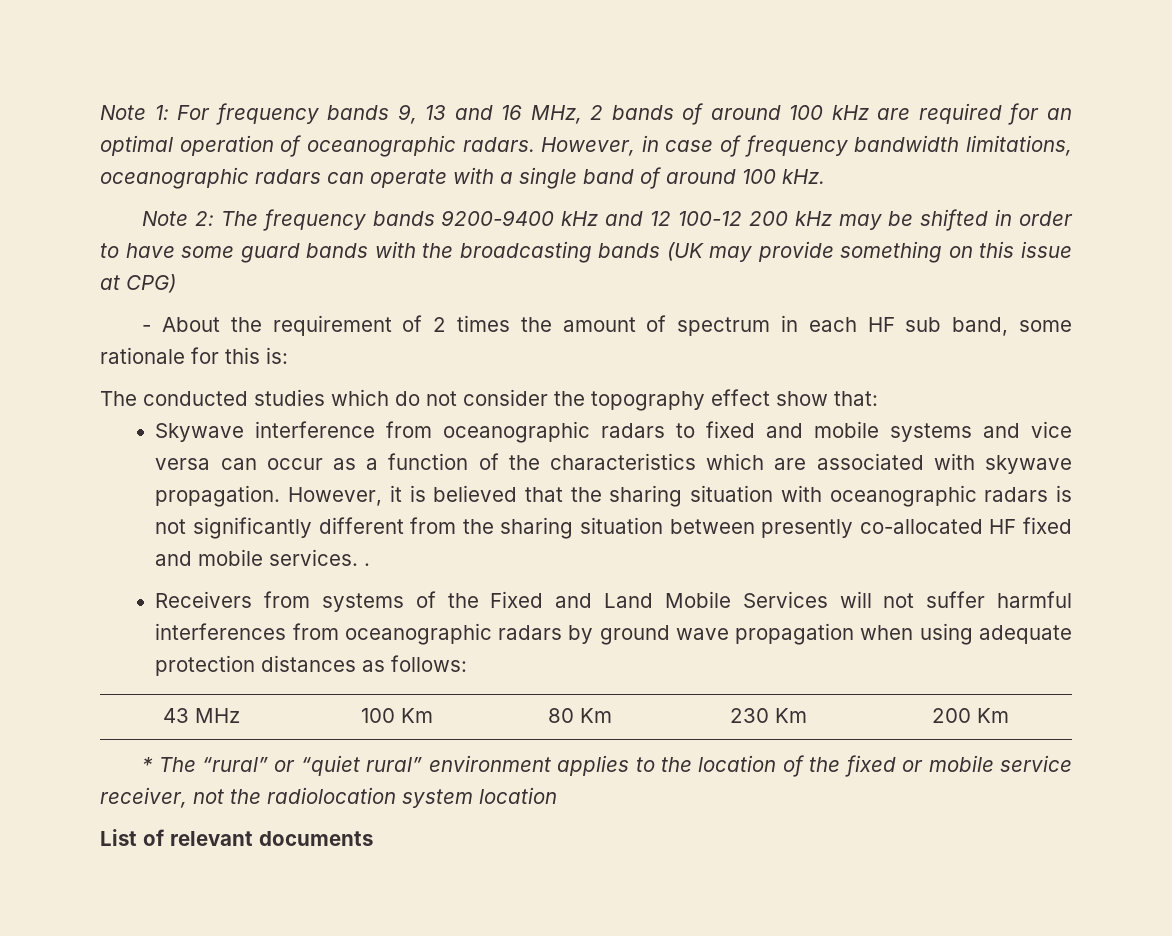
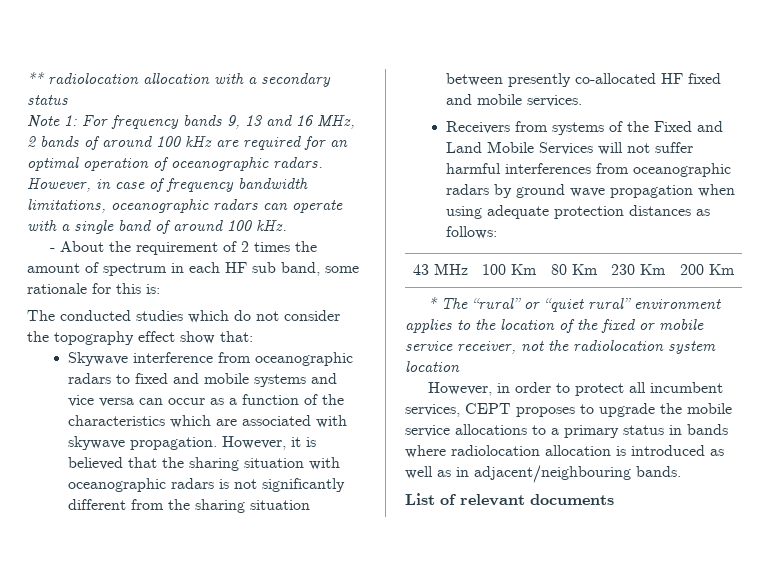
(100, 112) none -> [27,72,331,87] [27,95,68,105] ** radiolocation allocation with a secondary status //
[142,209,1073,231] [100,241,1072,263] [100,274,176,293] // Note 2: The frequency bands 9200-9400 kHz and 12 100-12 200 kHz may be shifted in order to have some guard bands with the broadcasting bands (UK may provide something on this issue at CPG) -> (287, 225) none
[364,563,371,566] . -> (583, 101) none
(557, 795) none -> [427,382,723,396] [405,403,732,417] [405,424,728,438] [405,445,724,458] [405,465,681,483] // However, in order to protect all incumbent services, CEPT proposes to upgrade the mobile service allocations to a primary status in bands where radiolocation allocation is introduced as well as in adjacent/neighbouring bands.

